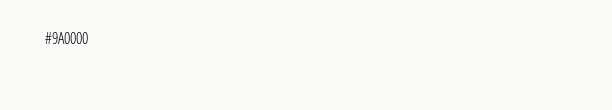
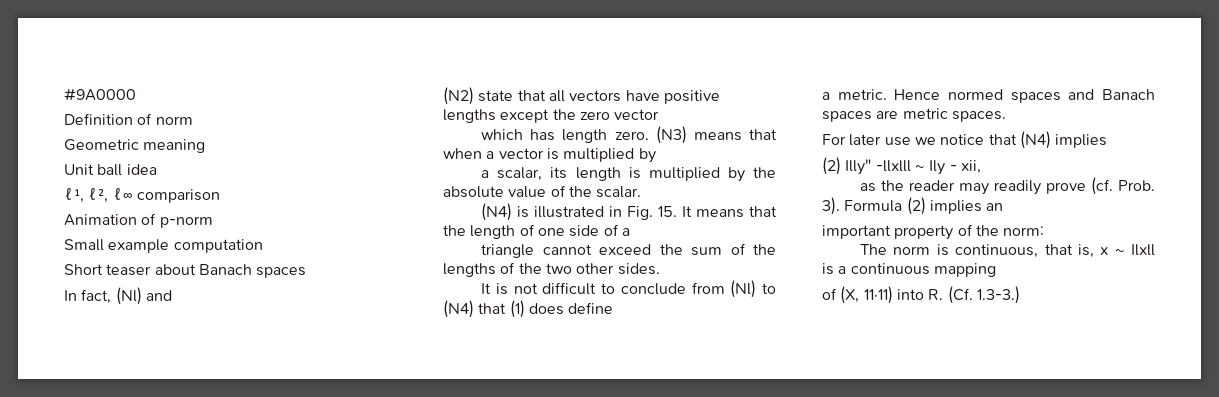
(88, 38) none -> [64,113,193,125] [64,139,206,153] [64,164,157,176] [64,188,220,203] [64,213,213,228] [64,239,263,253] [64,264,307,278] [64,287,172,305] [443,87,720,105] [443,109,660,123] [481,126,777,144] [443,148,656,163] [481,167,776,182] [443,185,642,198] [481,203,778,221] [443,224,630,239] [481,243,776,258] [443,262,660,277] [481,280,776,298] [443,300,614,318] [822,89,1155,103] [822,108,1006,122] [822,131,1108,149] [822,157,981,175] [860,177,1155,195] [822,197,1004,215] [822,224,1045,240] [860,244,1155,258] [822,263,996,277] [822,286,1020,304] // Definition of norm // Geometric meaning // Unit ball idea // ℓ¹, ℓ², ℓ∞ comparison // Animation of p-norm // Small example computation // Short teaser about Banach spaces // In fact, (Nl) and // (N2) state that all vectors have positive lengths except the zero vector // which has length zero. (N3) means that when a vector is multiplied by // a scalar, its length is multiplied by the absolute value of the scalar. // (N4) is illustrated in Fig. 15. It means that the length of one side of a // triangle cannot exceed the sum of the lengths of the two other sides. // It is not difficult to conclude from (Nl) to (N4) that (1) does define // a metric. Hence normed spaces and Banach spaces are metric spaces. // For later use we notice that (N4) implies // (2) Illy" -llxlll ~ Ily - xii, // as the reader may readily prove (cf. Prob. 3). Formula (2) implies an // important property of the norm: // The norm is continuous, that is, x ~ Ilxll is a continuous mapping // of (X, 11·11) into R. (Cf. 1.3-3.)

